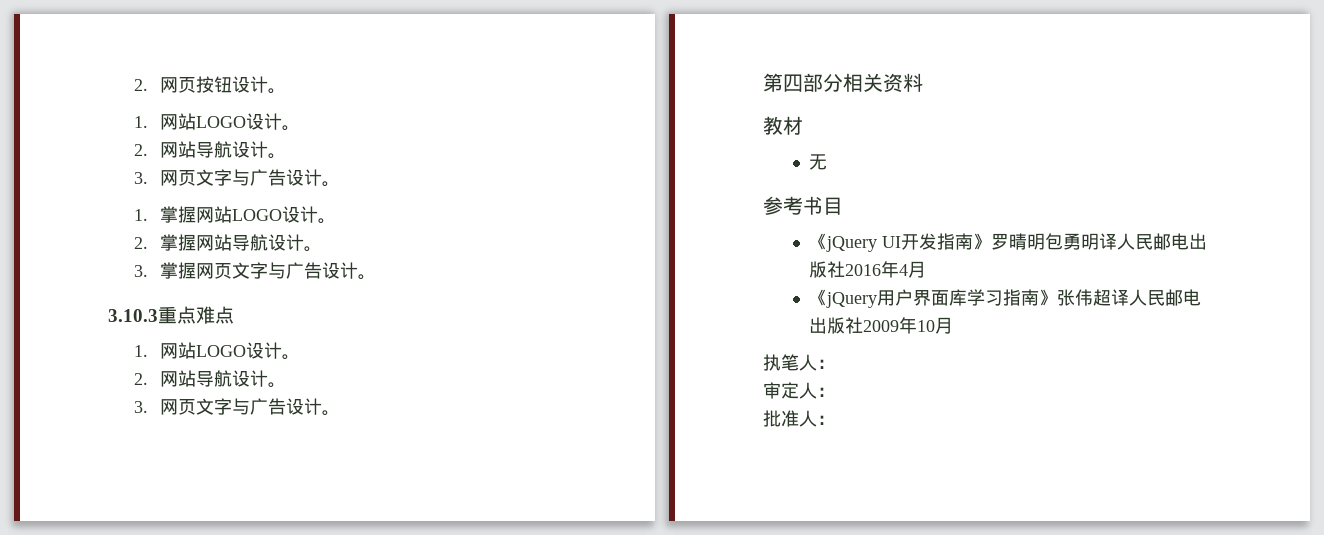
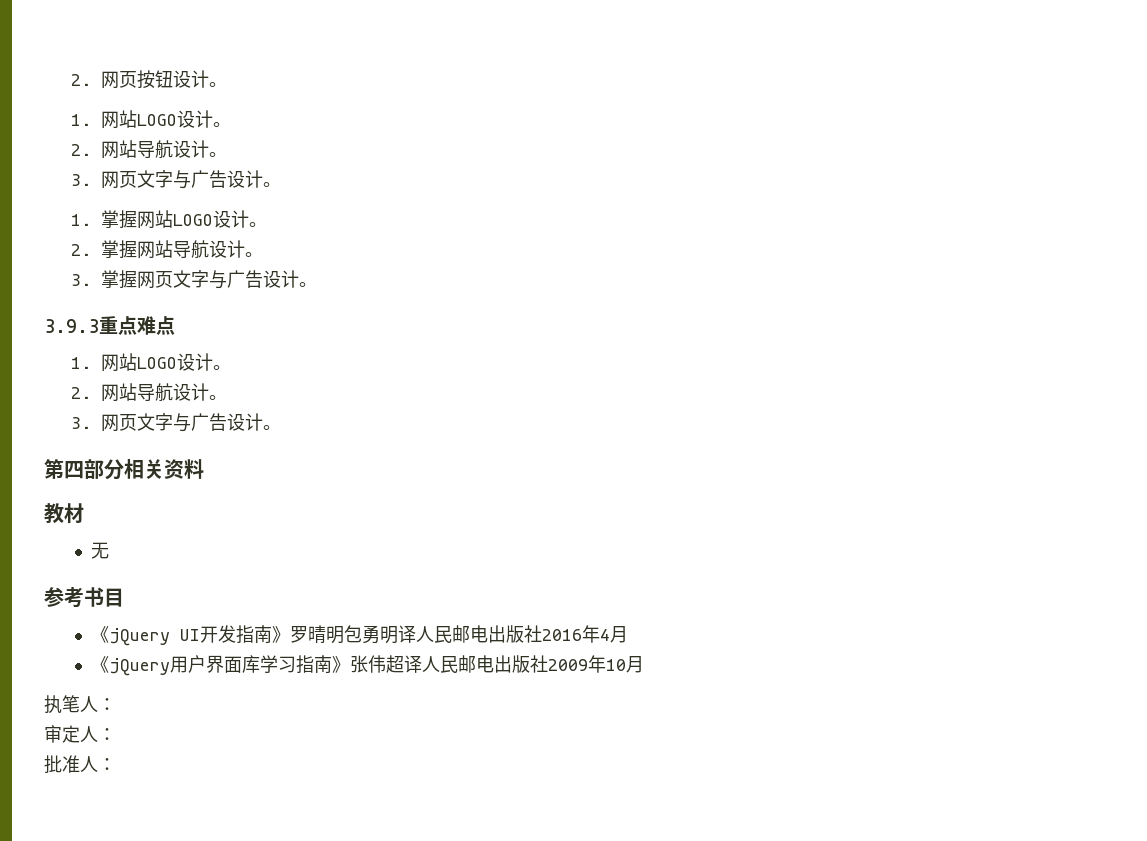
[108,309,158,322] 3.10.3 -> [44,319,99,333] 3.9.3

